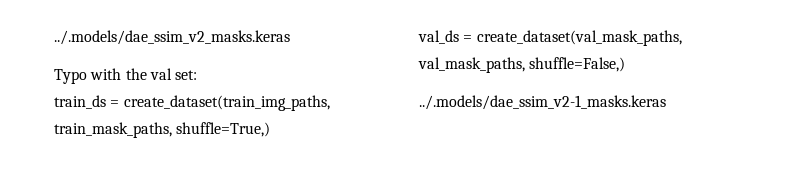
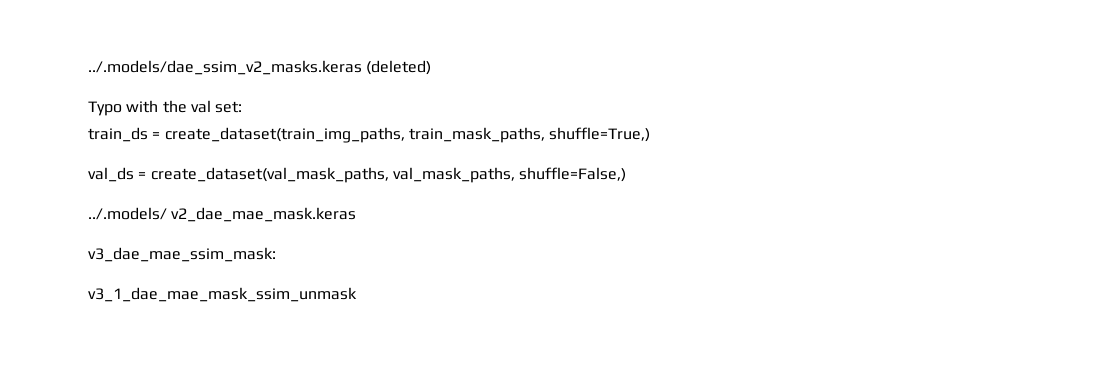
(290, 37) none -> [366,60,432,75] (deleted)
[419,95,666,110] ../.models/dae_ssim_v2-1_masks.keras -> [88,207,357,222] [88,247,276,262] [88,287,357,302] ../.models/ v2_dae_mae_mask.keras // v3_dae_mae_ssim_mask: // v3_1_dae_mae_mask_ssim_unmask

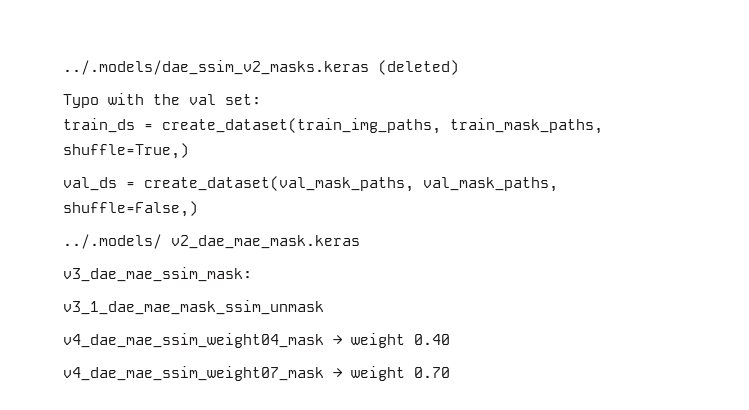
(357, 294) none -> [63,333,450,348] [63,366,450,381] // v4_dae_mae_ssim_weight04_mask → weight 0.40 // v4_dae_mae_ssim_weight07_mask → weight 0.70

